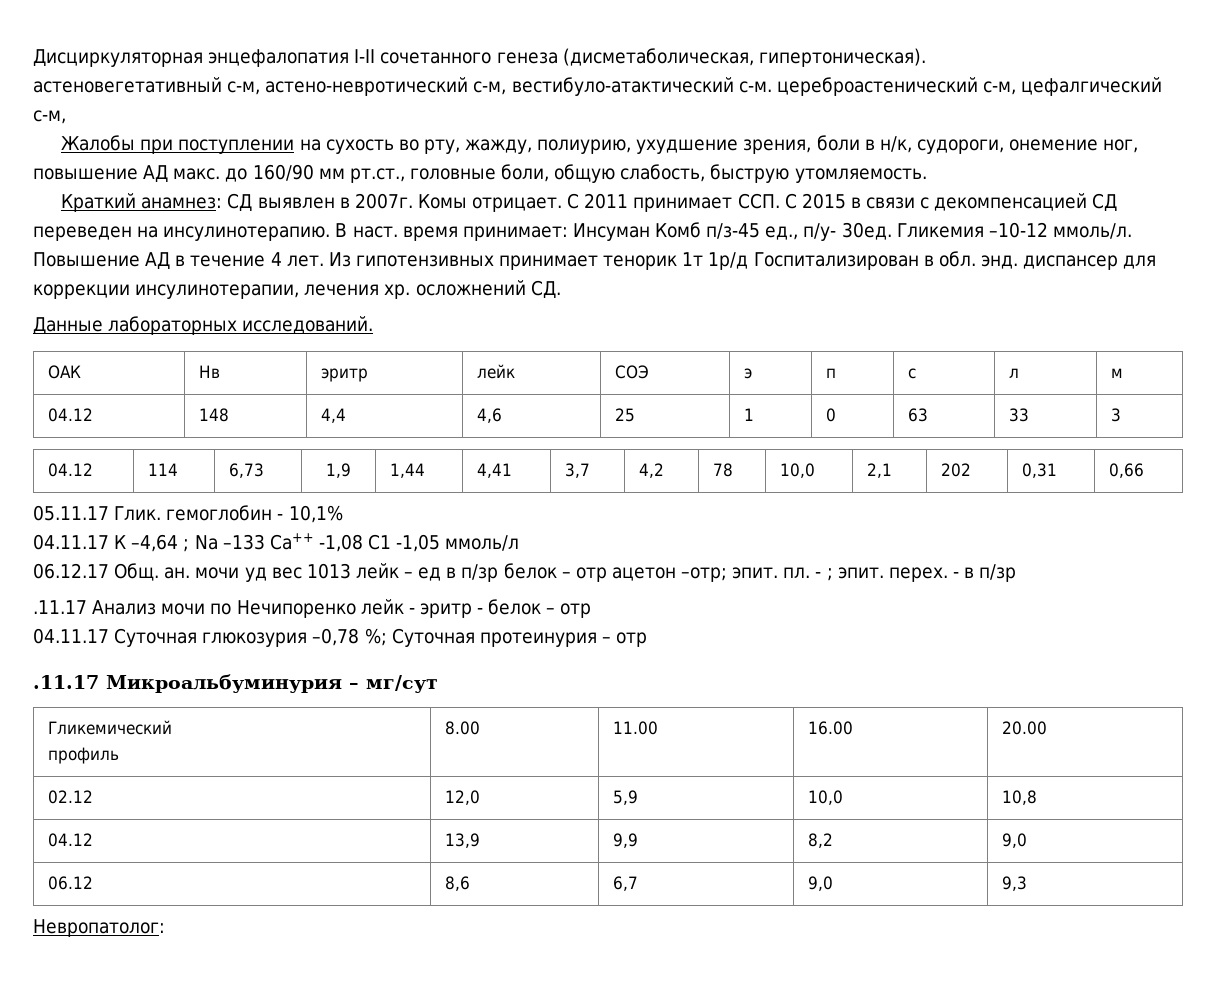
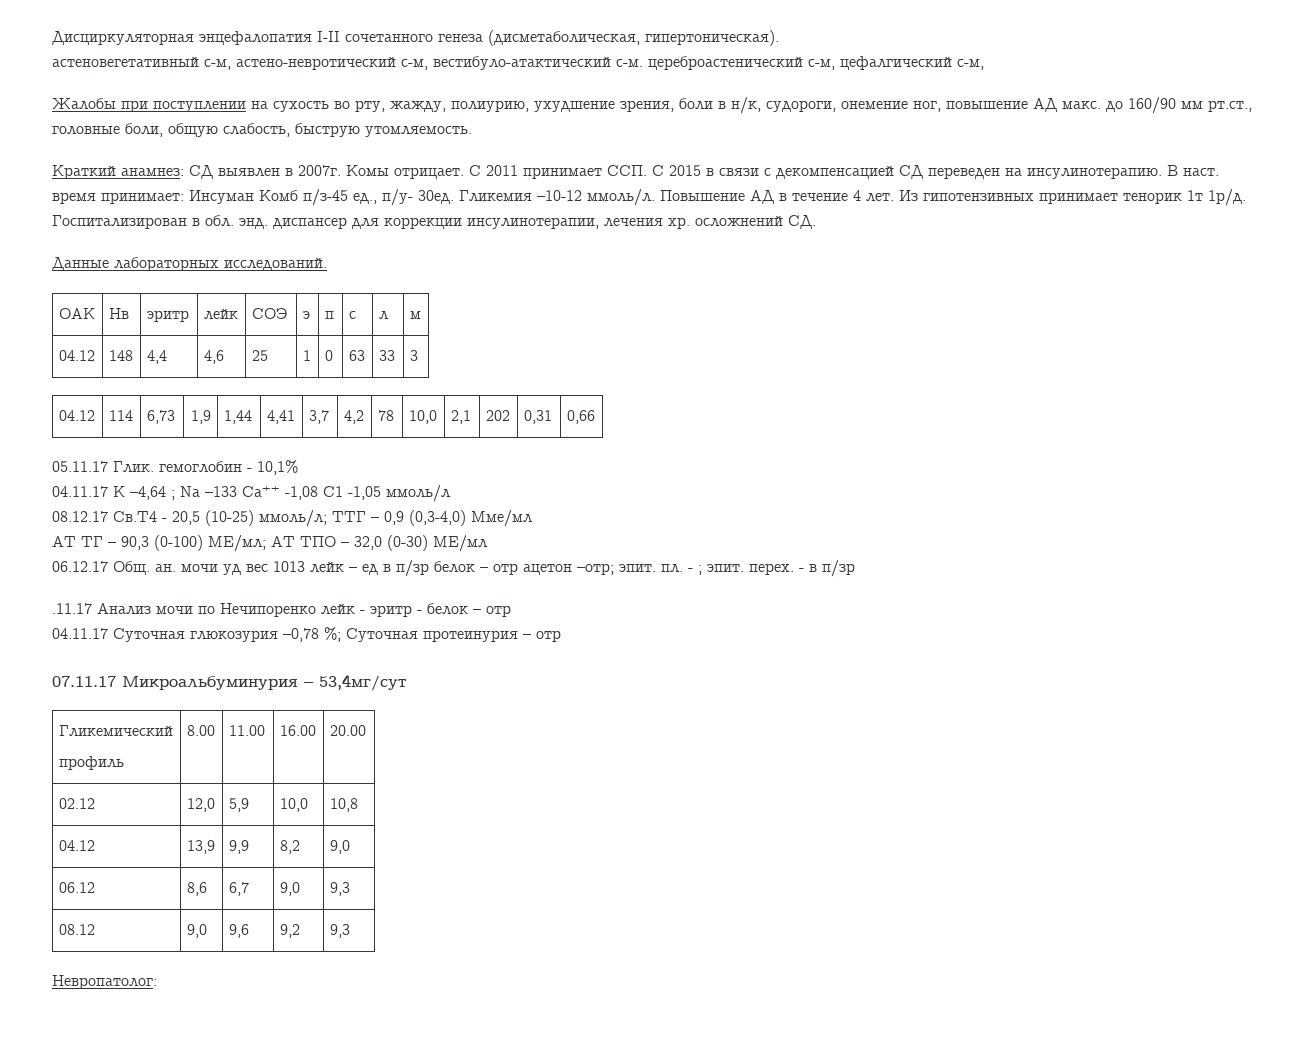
[708,252,749,270] 1р/д -> [1208,189,1246,206] 1р/д.
(520, 543) none -> [52,510,533,527] [52,535,488,552] // 08.12.17 Св.Т4 - 20,5 (10-25) ммоль/л; ТТГ – 0,9 (0,3-4,0) Мме/мл // АТ ТГ – 90,3 (0-100) МЕ/мл; АТ ТПО – 32,0 (0-30) МЕ/мл
[33,675,99,689] .11.17 -> [52,676,116,687] 07.11.17
[366,675,438,693] мг/сут -> [319,674,407,691] 53,4мг/сут
(1027, 883) none -> [58,924,95,935] [186,924,207,938] [228,924,249,938] [279,924,300,938] [329,924,350,938] // 08.12 | 9,0 | 9,6 | 9,2 | 9,3

